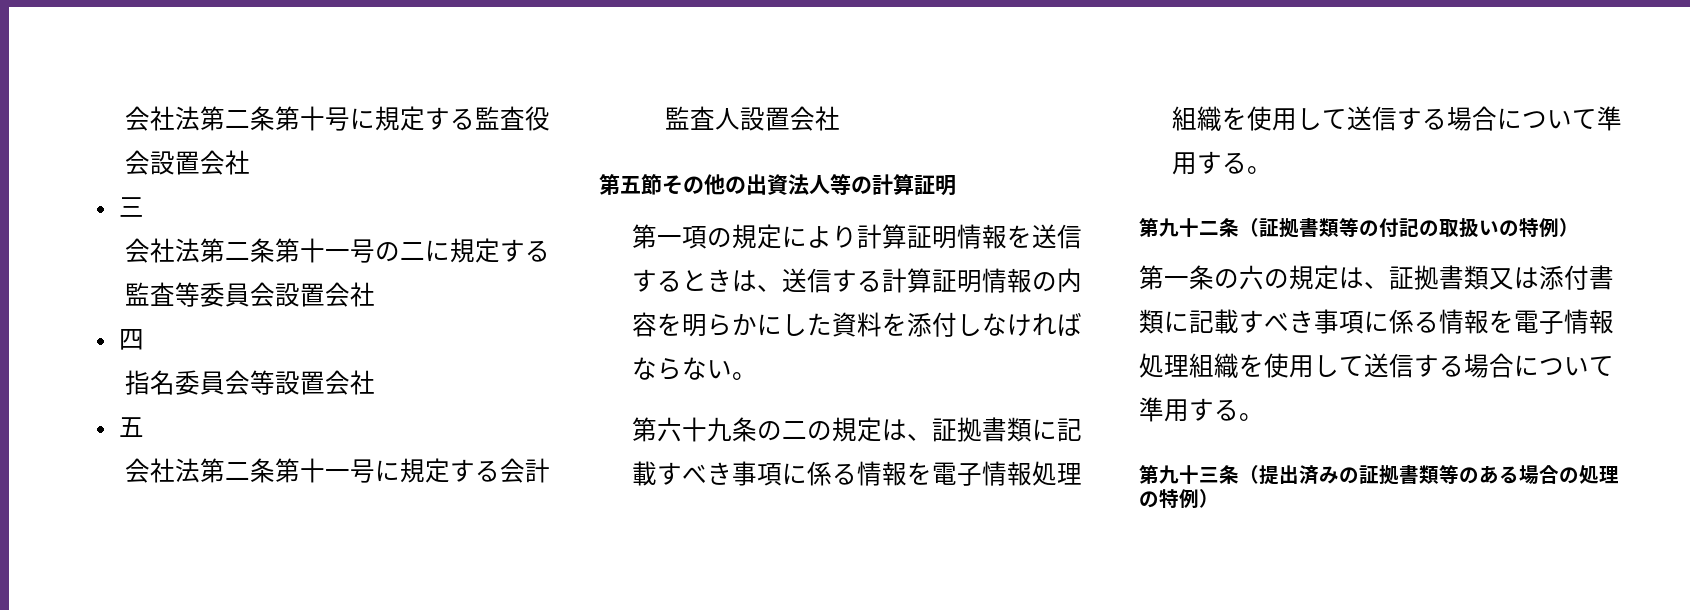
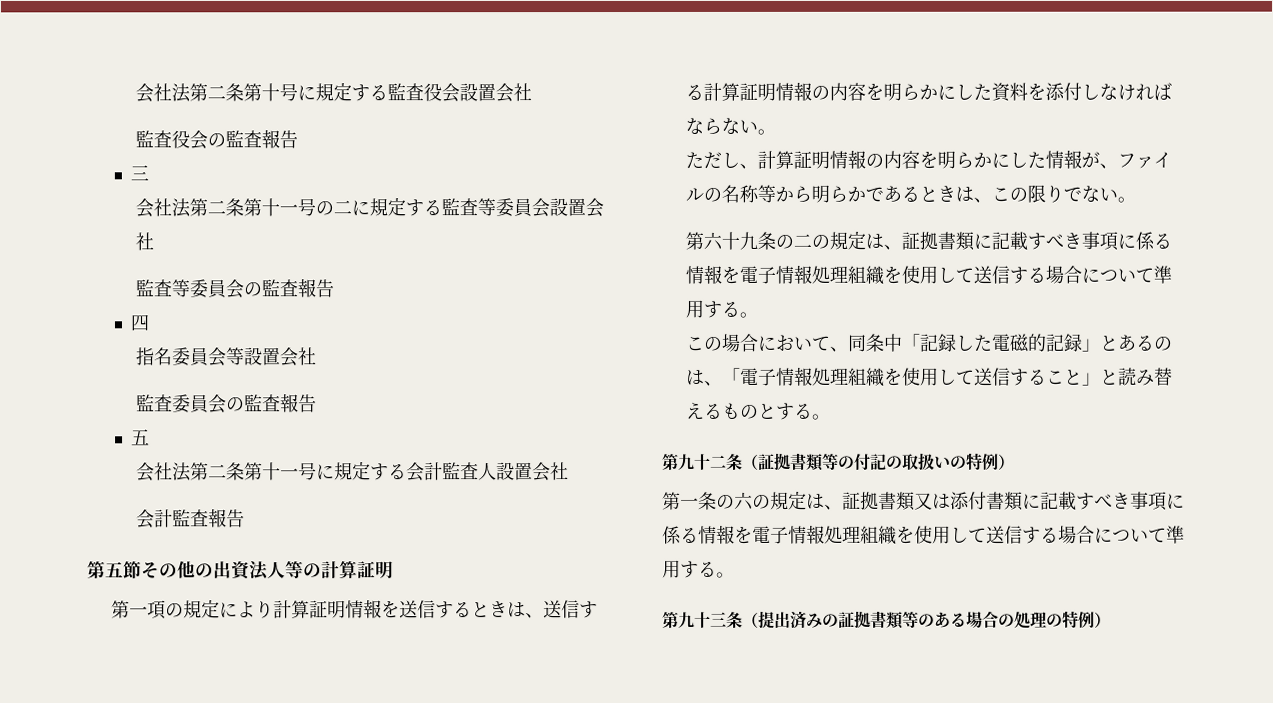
(250, 162) none -> [134,129,298,150] // 監査役会の監査報告
(375, 294) none -> [134,278,334,299] // 監査等委員会の監査報告
(375, 382) none -> [135,393,317,414] // 監査委員会の監査報告
(840, 118) none -> [135,508,245,529] // 会計監査報告
(757, 376) none -> [685,149,1173,169] [685,184,1137,203] // ただし、計算証明情報の内容を明らかにした情報が、ファイルの名称等から明らかであるときは、この限りでない。
(1272, 170) none -> [685,333,1173,353] [686,366,1174,387] [686,401,832,420] // この場合において、同条中「記録した電磁的記録」とあるのは、「電子情報処理組織を使用して送信すること」と読み替えるものとする。

